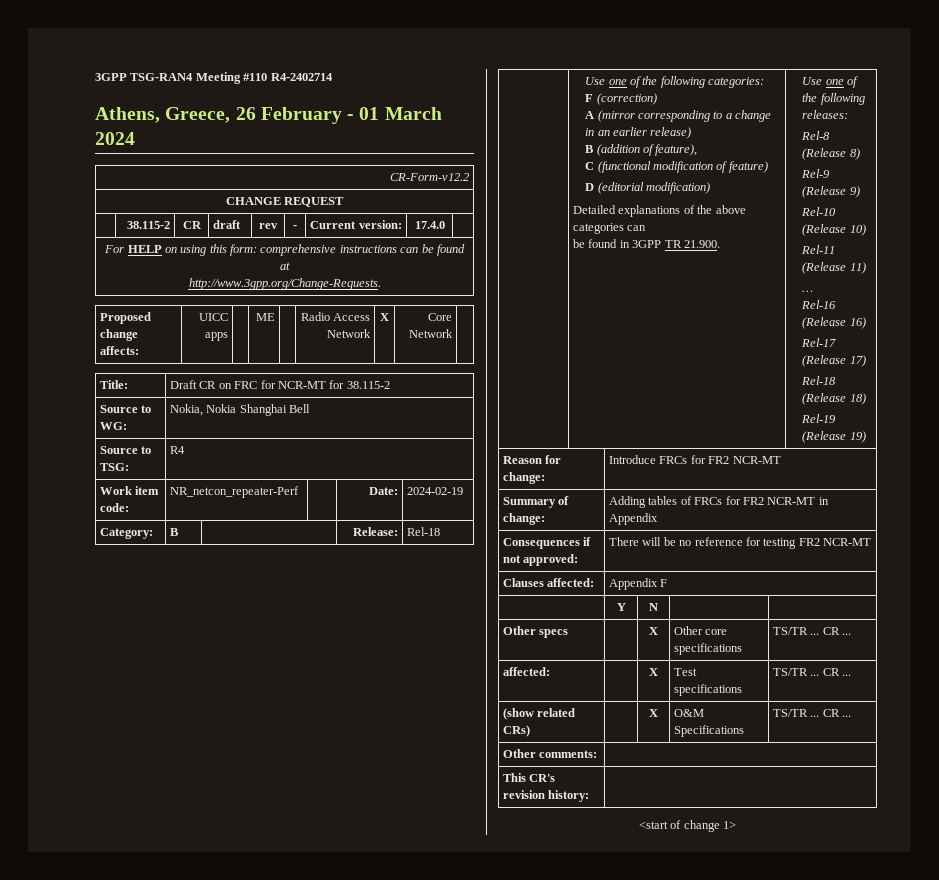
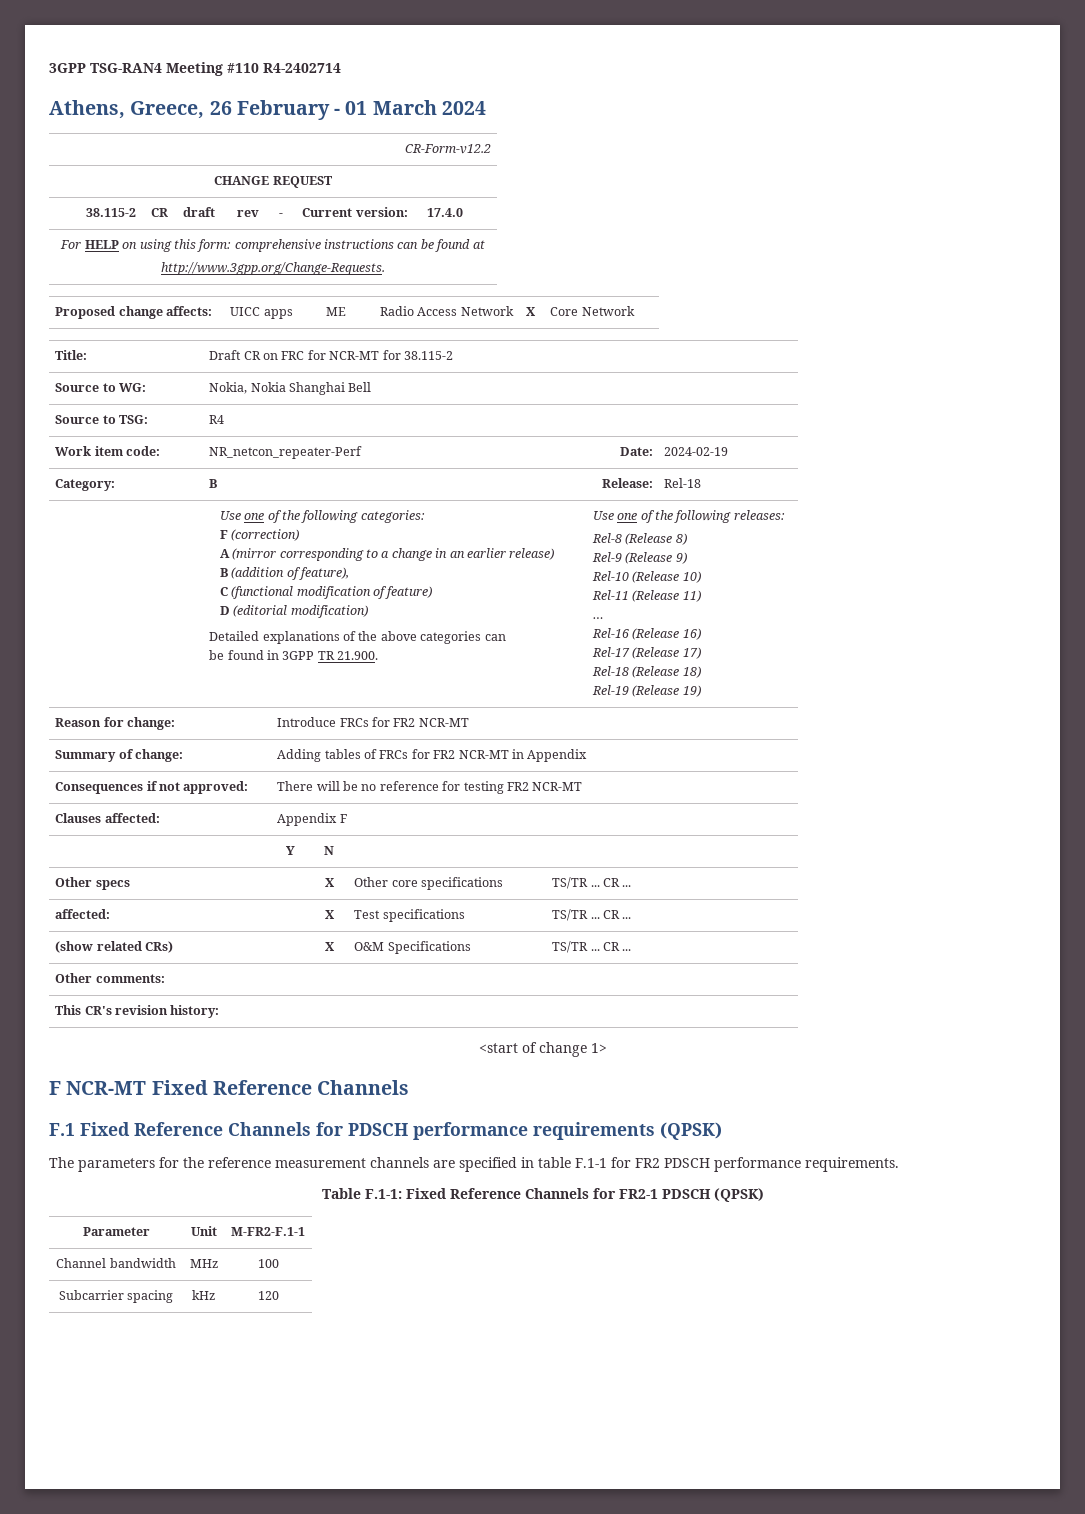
(737, 825) none -> [49,1080,410,1095] [49,1122,722,1140] [49,1157,899,1172] [321,1188,764,1202] [82,1227,150,1236] [190,1226,217,1236] [231,1227,305,1236] [56,1258,176,1268] [189,1259,218,1268] [257,1259,279,1268] [58,1290,174,1303] [192,1290,215,1300] [257,1291,279,1300] // F NCR-MT Fixed Reference Channels // F.1 Fixed Reference Channels for PDSCH performance requirements (QPSK) // The parameters for the reference measurement channels are specified in table F.1-1 for FR2 PDSCH performance requirements. // Table F.1-1: Fixed Reference Channels for FR2-1 PDSCH (QPSK) // Parameter | Unit | M-FR2-F.1-1 // Channel bandwidth | MHz | 100 // Subcarrier spacing | kHz | 120

